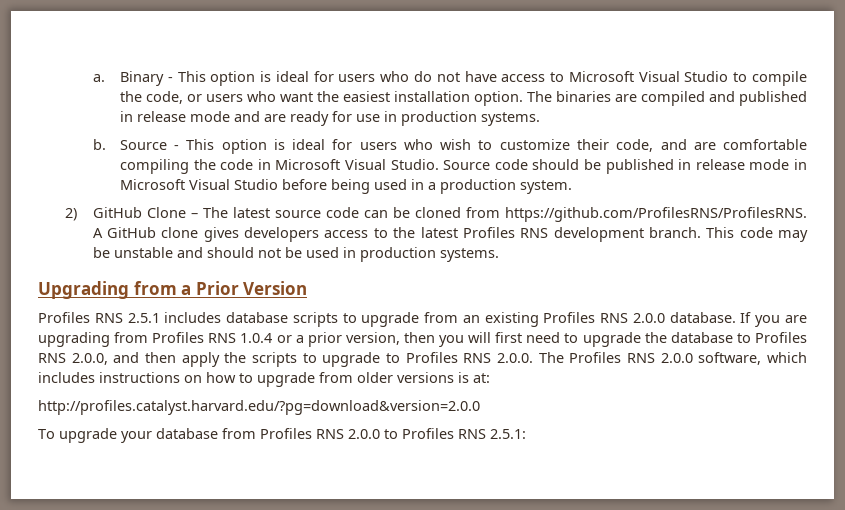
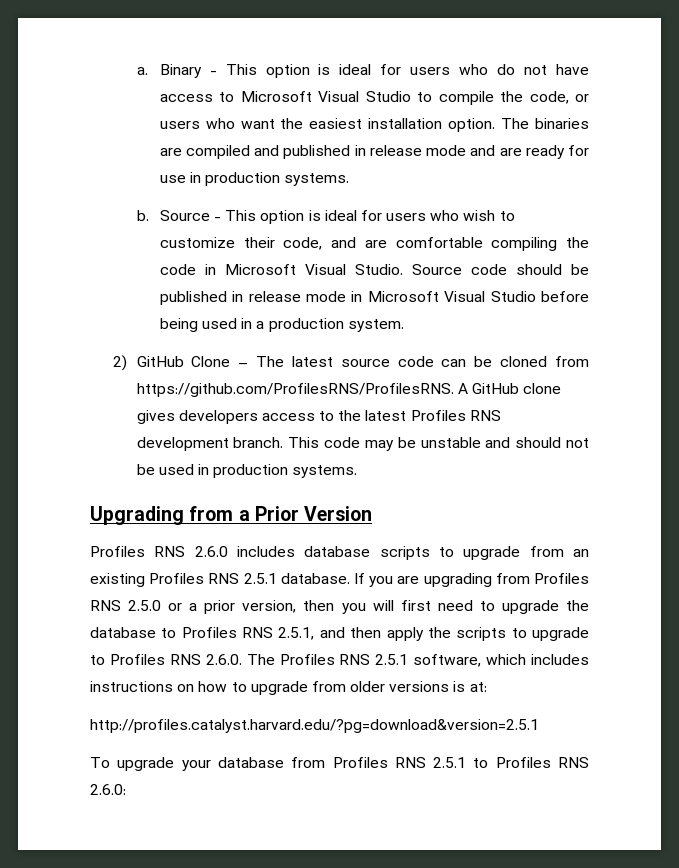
[127,313,160,323] 2.5.1 -> [194,546,228,557] 2.6.0
[632,313,665,323] 2.0.0 -> [243,573,277,584] 2.5.1
[240,333,273,343] 1.0.4 -> [128,600,162,611] 2.5.0
[71,353,108,365] 2.0.0, -> [278,627,315,640] 2.5.1,
[497,353,534,363] 2.0.0. -> [205,654,242,665] 2.6.0.
[660,353,693,363] 2.0.0 -> [375,654,409,665] 2.5.1
[38,400,480,415] http://profiles.catalyst.harvard.edu/?pg=download&version=2.0.0 -> [90,719,539,733] http://profiles.catalyst.harvard.edu/?pg=download&version=2.5.1
[348,428,526,439] 2.0.0 to Profiles RNS 2.5.1: -> [433,757,589,768] [90,784,126,795] 2.5.1 to Profiles RNS 2.6.0:

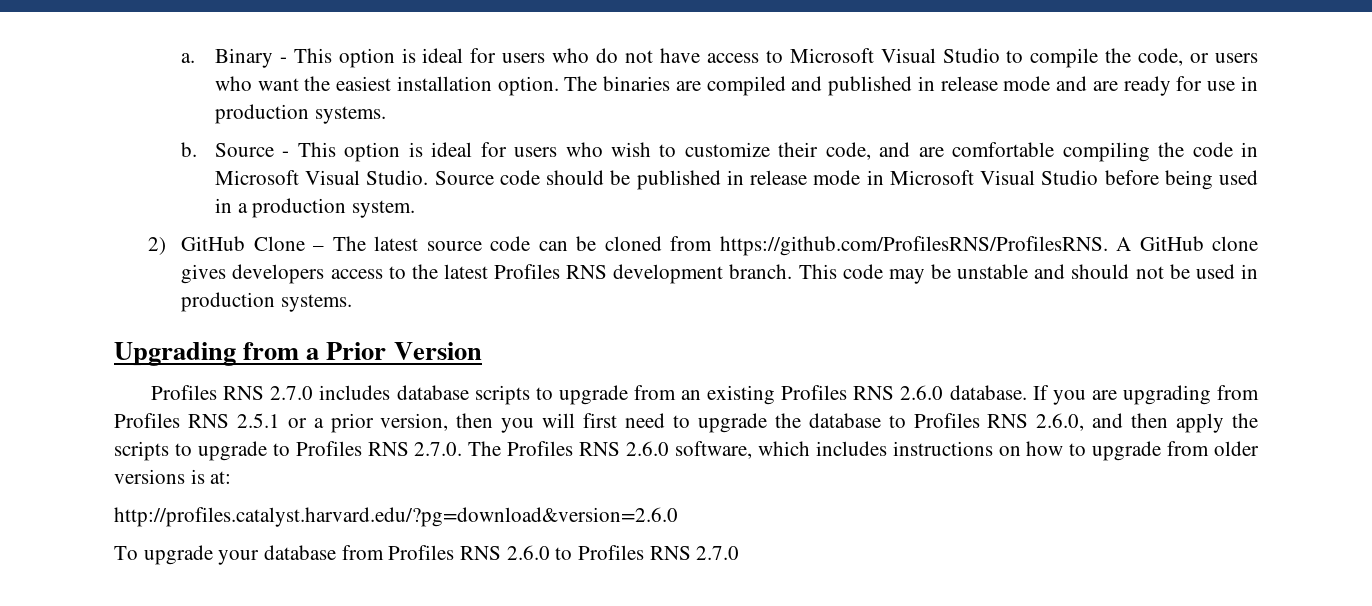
[194,546,228,557] 2.6.0 -> [270,386,314,400] 2.7.0
[243,573,277,584] 2.5.1 -> [900,385,944,400] 2.6.0
[128,600,162,611] 2.5.0 -> [236,413,280,428] 2.5.1
[278,627,315,640] 2.5.1, -> [1036,413,1085,431] 2.6.0,
[205,654,242,665] 2.6.0. -> [414,442,463,456] 2.7.0.
[375,654,409,665] 2.5.1 -> [625,441,669,456] 2.6.0
[90,719,539,733] http://profiles.catalyst.harvard.edu/?pg=download&version=2.5.1 -> [114,507,678,527] http://profiles.catalyst.harvard.edu/?pg=download&version=2.6.0
[433,757,589,768] [90,784,126,795] 2.5.1 to Profiles RNS 2.6.0: -> [506,545,740,560] 2.6.0 to Profiles RNS 2.7.0

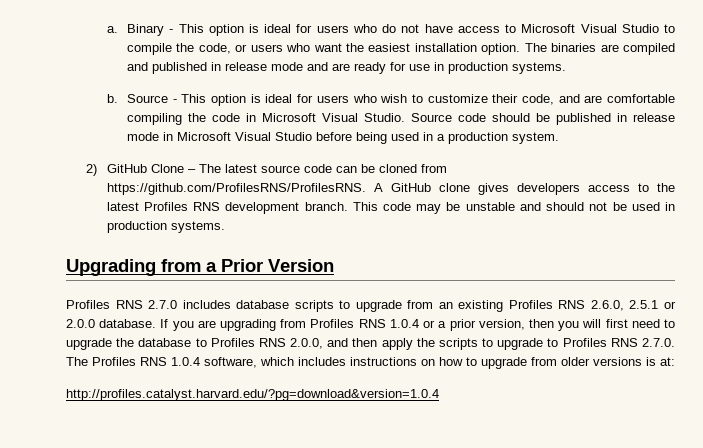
[900,385,944,400] 2.6.0 -> [590,300,676,311] [66,319,95,328] 2.6.0, 2.5.1 or 2.0.0
[236,413,280,428] 2.5.1 -> [389,319,419,328] 1.0.4
[1036,413,1085,431] 2.6.0, -> [290,338,324,349] 2.0.0,
[625,441,669,456] 2.6.0 -> [171,357,200,366] 1.0.4
[114,507,678,527] [114,545,740,565] http://profiles.catalyst.harvard.edu/?pg=download&version=2.6.0 // To upgrade your database from Profiles RNS 2.6.0 to Profiles RNS 2.7.0 -> [66,389,439,401] http://profiles.catalyst.harvard.edu/?pg=download&version=1.0.4

